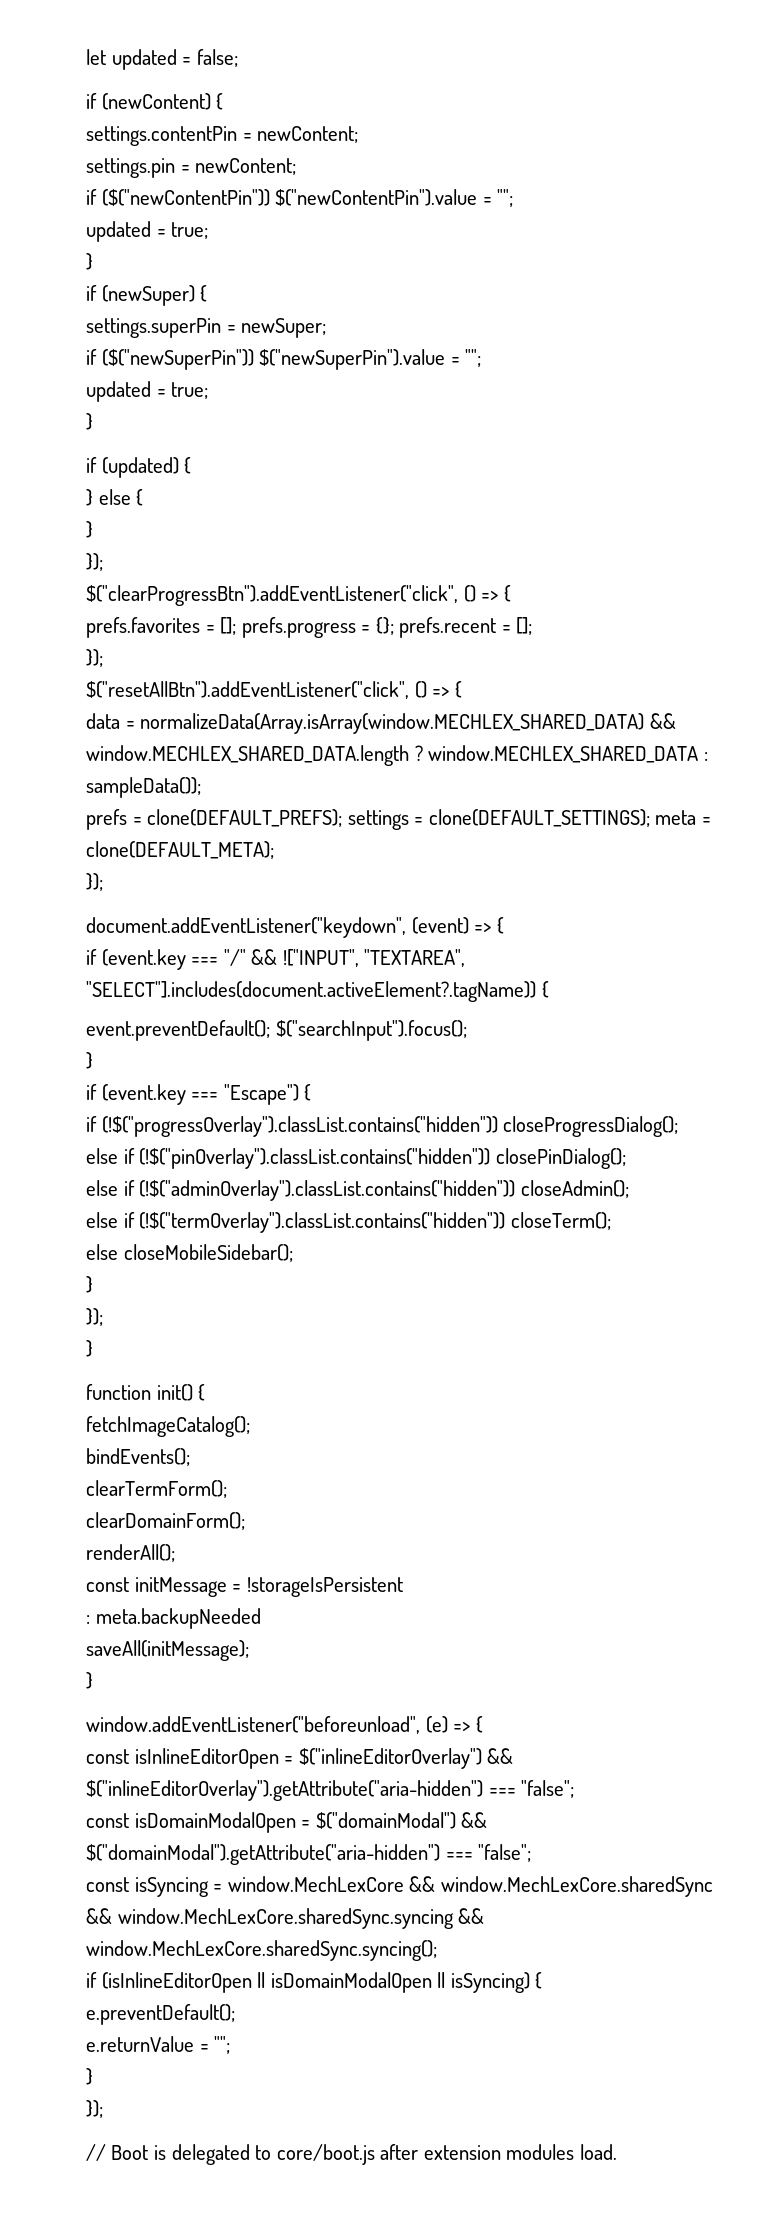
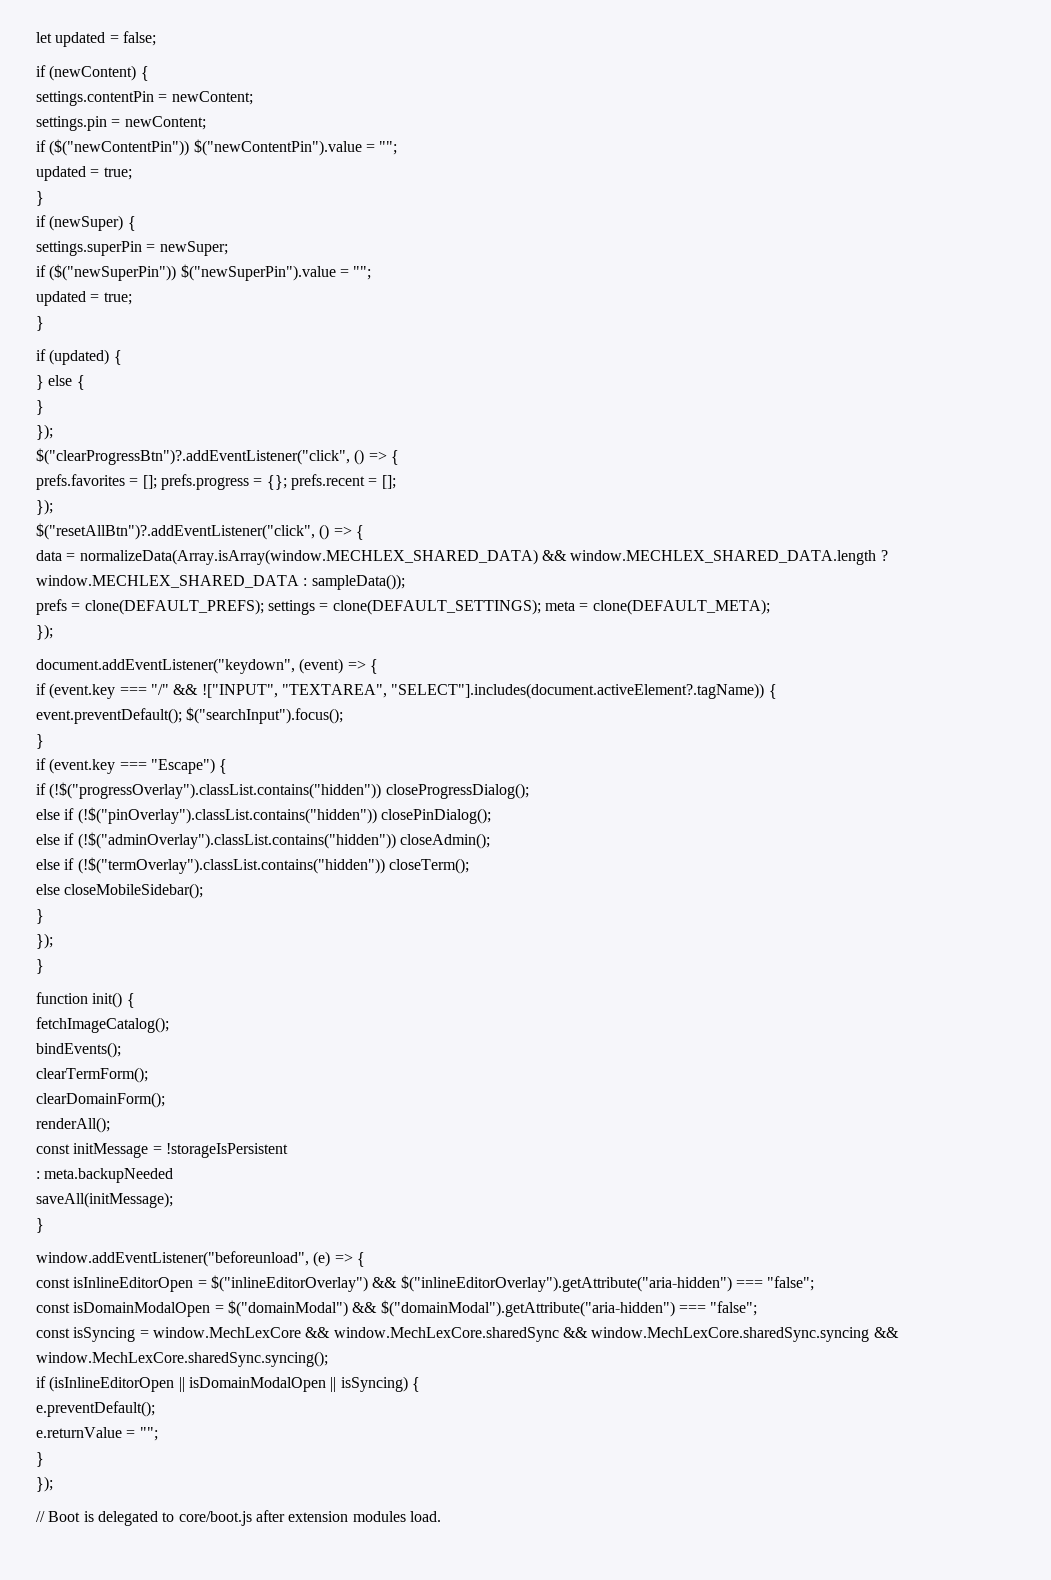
[86,585,458,606] $("clearProgressBtn").addEventListener("click", -> [36,448,350,465] $("clearProgressBtn")?.addEventListener("click",
[86,681,409,699] $("resetAllBtn").addEventListener("click", -> [36,523,315,540] $("resetAllBtn")?.addEventListener("click",

